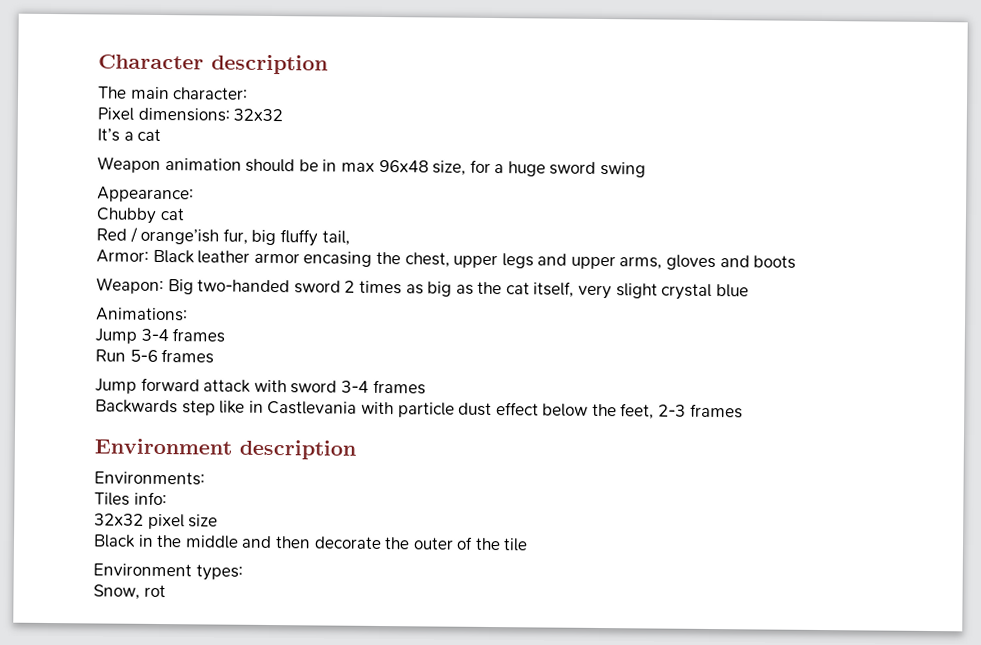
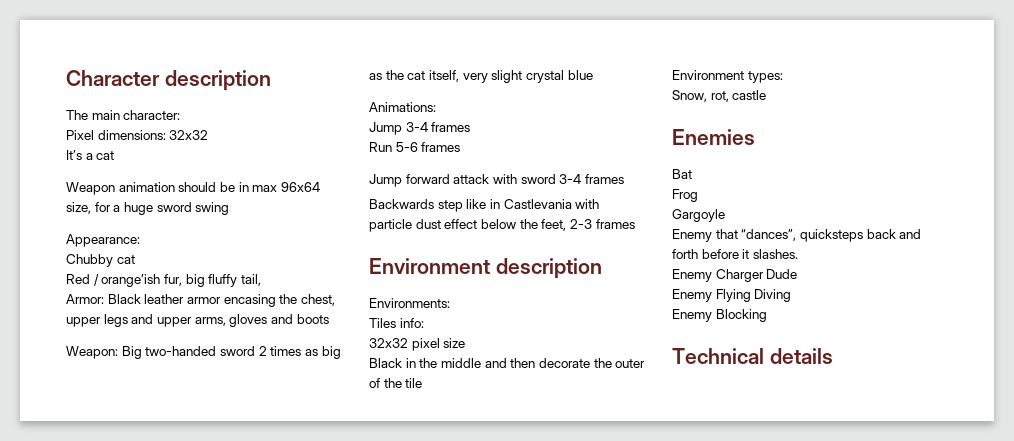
[378,159,429,173] 96x48 -> [280,182,320,192] 96x64
[143,584,166,598] rot -> [710,90,767,102] [672,129,755,145] [672,169,692,179] [672,189,698,202] [672,209,725,222] [672,229,922,242] [672,249,798,259] [672,269,798,282] [672,289,792,302] [672,309,767,322] [672,348,833,364] rot, castle // Enemies // Bat // Frog // Gargoyle // Enemy that “dances”, quicksteps back and forth before it slashes. // Enemy Charger Dude // Enemy Flying Diving // Enemy Blocking // Technical details

